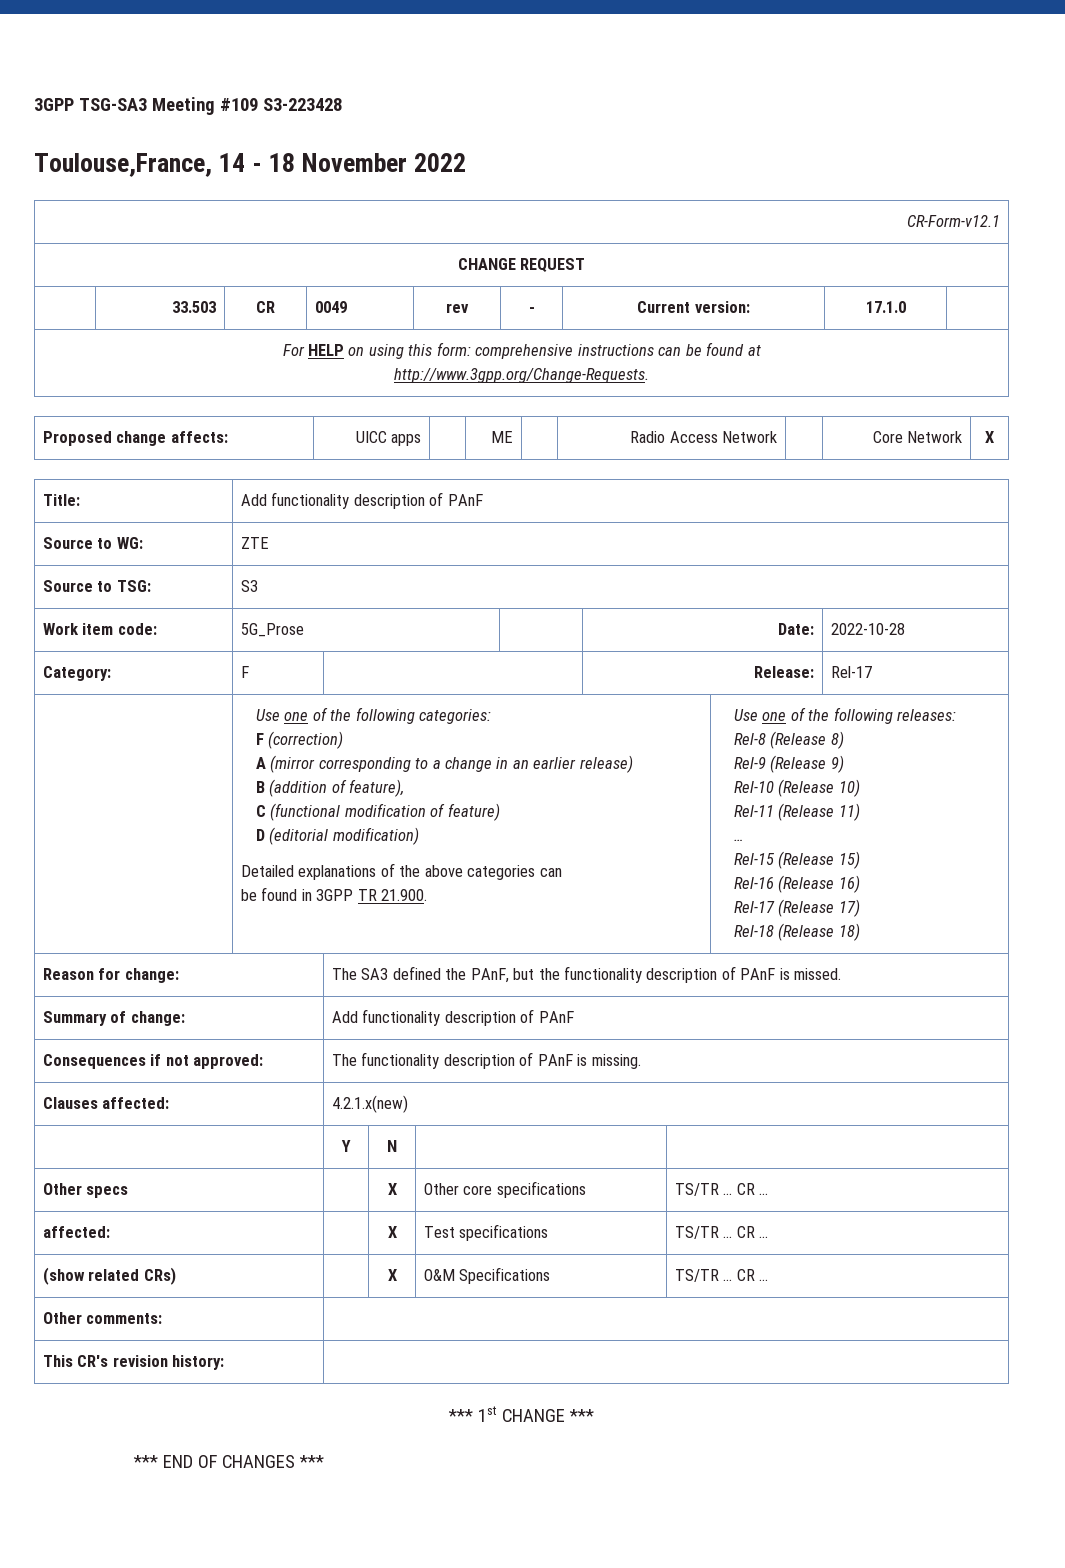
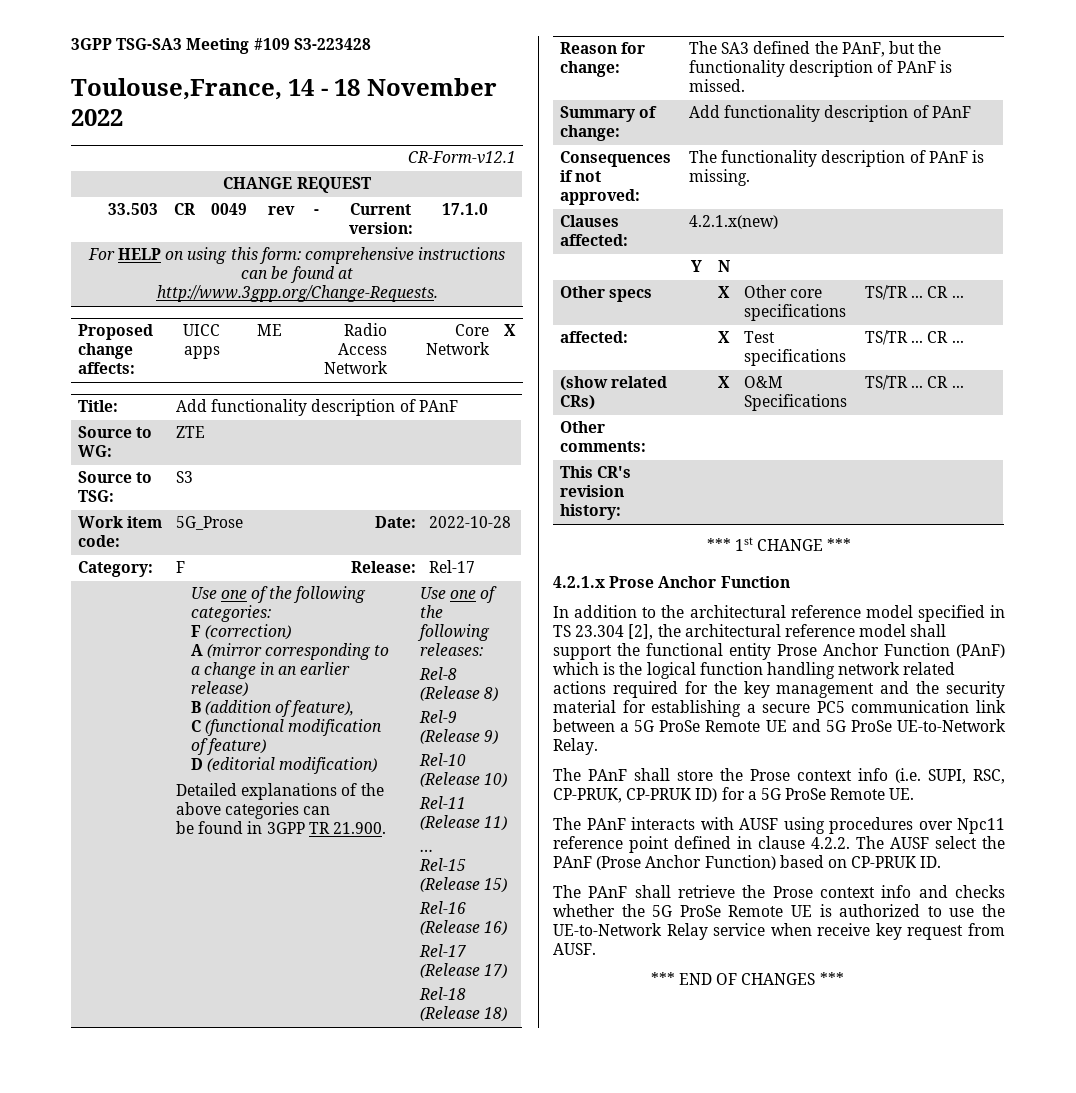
(594, 1415) none -> [553,576,790,588] [553,605,1005,622] [553,624,947,640] [553,643,1005,660] [553,662,956,679] [553,681,1005,698] [553,700,1006,717] [553,719,1006,732] [553,738,598,755] [553,768,1005,784] [553,787,915,803] [553,817,1005,834] [553,836,1005,853] [553,855,942,870] [553,885,1005,898] [553,904,1006,917] [553,923,1005,940] [553,943,596,955] // 4.2.1.x Prose Anchor Function // In addition to the architectural reference model specified in TS 23.304 [2], the architectural reference model shall support the functional entity Prose Anchor Function (PAnF) which is the logical function handling network related actions required for the key management and the security material for establishing a secure PC5 communication link between a 5G ProSe Remote UE and 5G ProSe UE-to-Network Relay. // The PAnF shall store the Prose context info (i.e. SUPI, RSC, CP-PRUK, CP-PRUK ID) for a 5G ProSe Remote UE. // The PAnF interacts with AUSF using procedures over Npc11 reference point defined in clause 4.2.2. The AUSF select the PAnF (Prose Anchor Function) based on CP-PRUK ID. // The PAnF shall retrieve the Prose context info and checks whether the 5G ProSe Remote UE is authorized to use the UE-to-Network Relay service when receive key request from AUSF.

